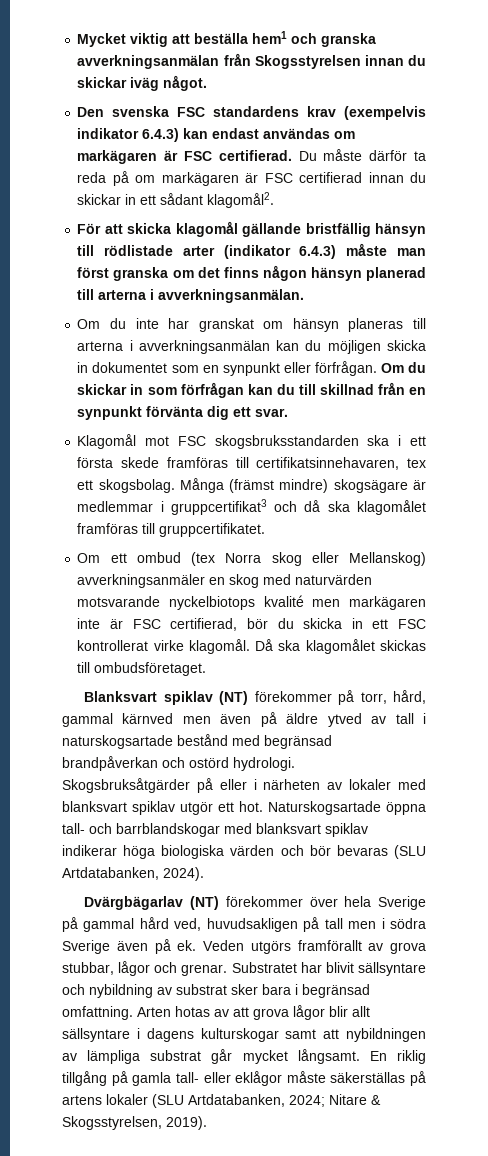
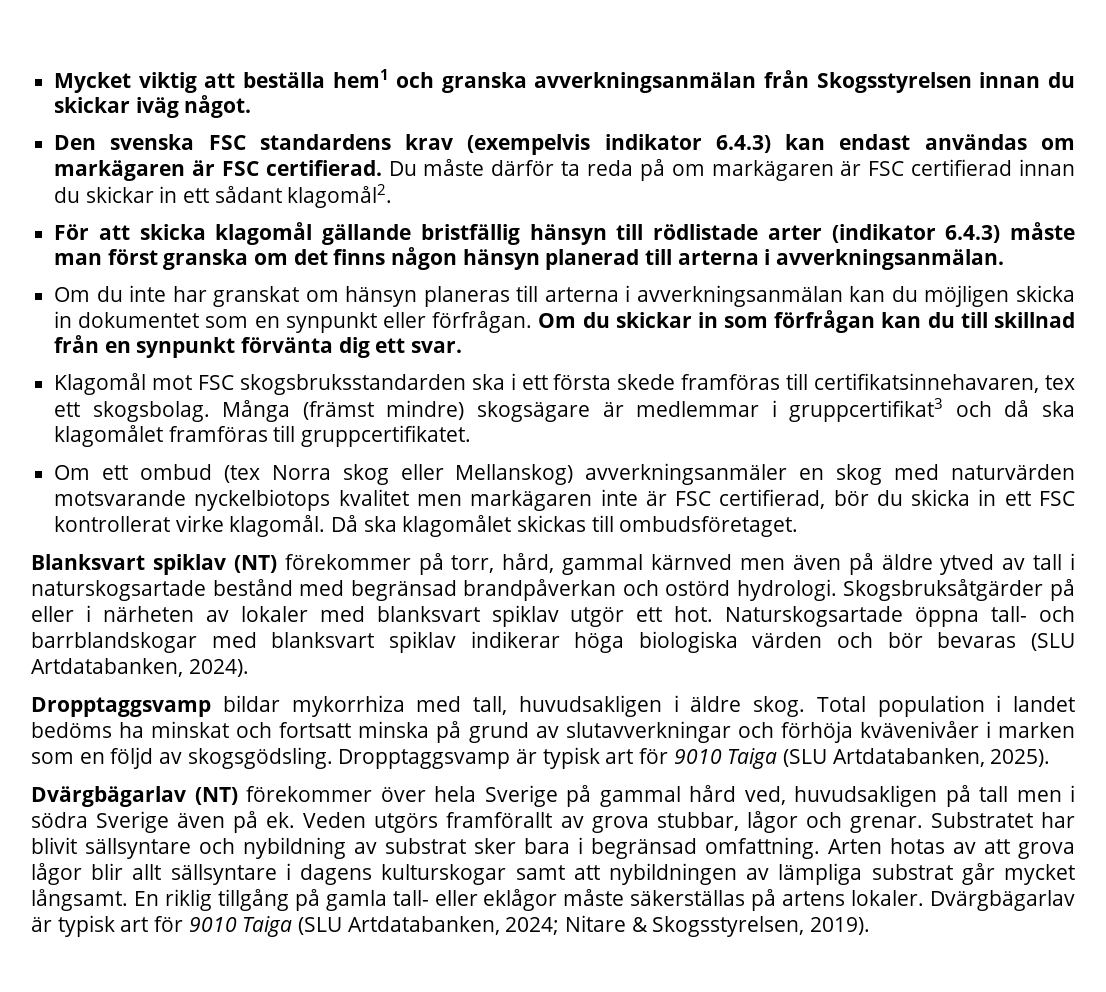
[263,595,304,607] kvalité -> [338,489,409,506] kvalitet
(204, 874) none -> [31,695,1076,717] [31,721,1075,743] [31,747,1051,769] // Dropptaggsvamp bildar mykorrhiza med tall, huvudsakligen i äldre skog. Total population i landet bedöms ha minskat och fortsatt minska på grund av slutavverkningar och förhöja kvävenivåer i marken som en följd av skogsgödsling. Dropptaggsvamp är typisk art för 9010 Taiga (SLU Artdatabanken, 2025).
[106,1094,148,1105] lokaler -> [851,890,1075,911] [31,915,293,937] lokaler. Dvärgbägarlav är typisk art för 9010 Taiga

